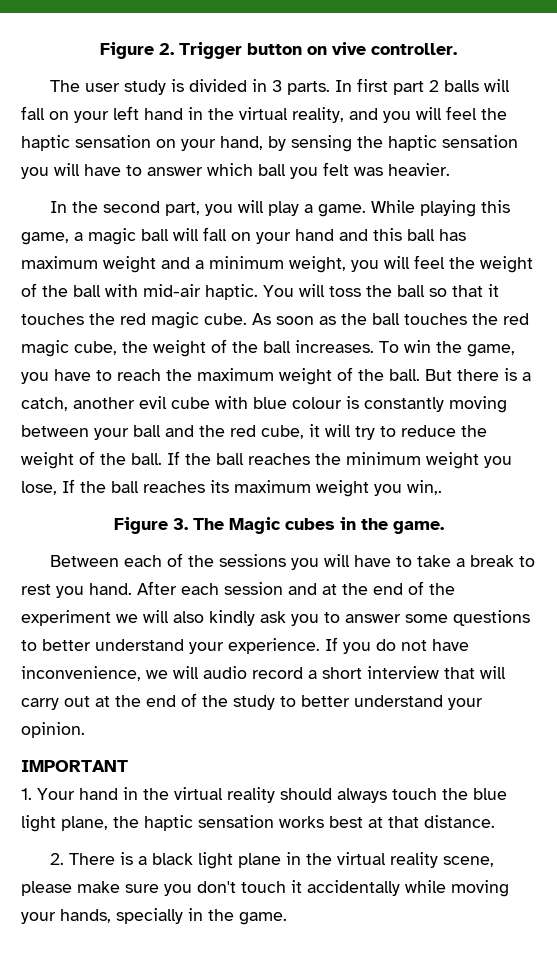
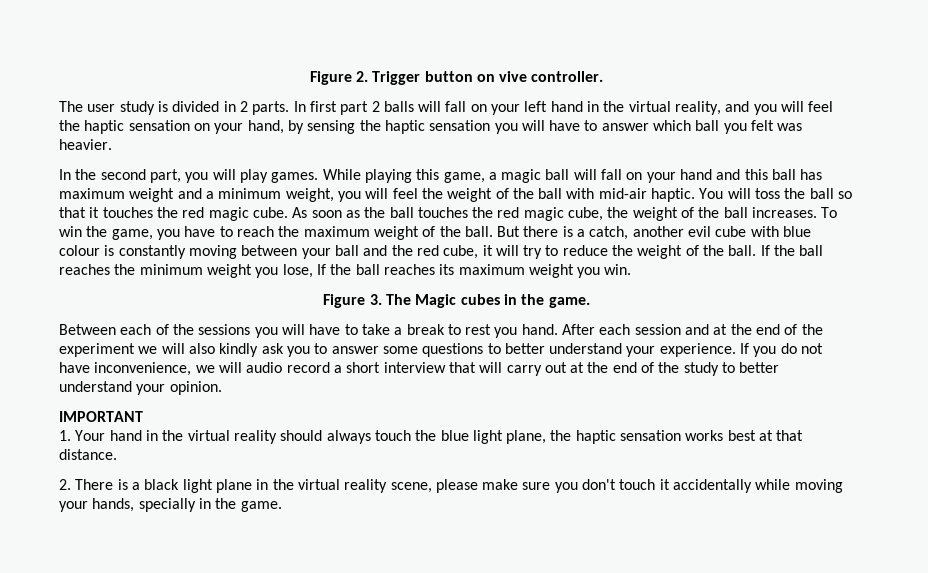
[272,80,283,92] 3 -> [239,101,248,112] 2
[304,204,367,217] a game. -> [271,172,319,183] games.
[407,480,442,495] win,. -> [604,264,632,275] win.

